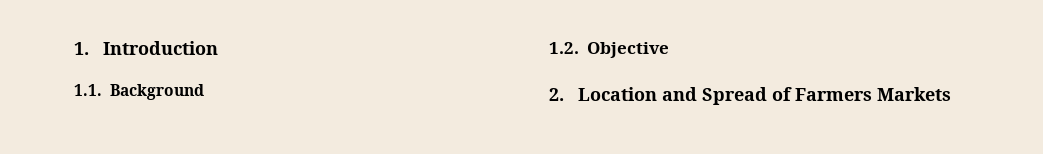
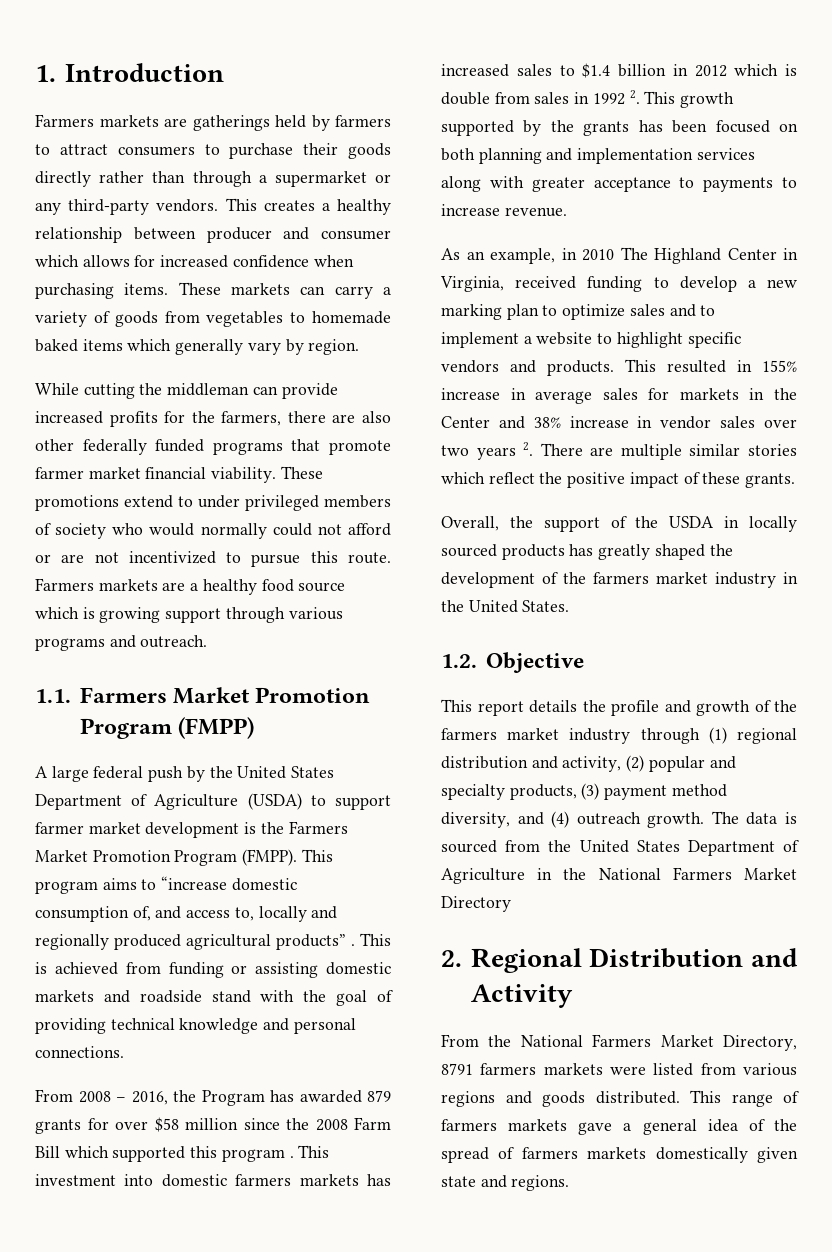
[74,84,204,100] [549,42,669,58] [549,87,951,105] 1.1. Background // 1.2. Objective // 2. Location and Spread of Farmers Markets -> [35,114,391,131] [35,143,391,159] [35,171,391,187] [35,198,391,215] [35,227,391,243] [35,255,354,268] [35,282,391,299] [35,311,391,327] [35,339,360,355] [35,383,338,399] [35,411,391,427] [35,439,391,455] [35,466,323,483] [35,495,391,511] [35,523,391,539] [35,551,391,567] [35,578,346,595] [35,607,343,623] [35,635,208,651] [35,687,371,704] [79,717,255,739] [35,766,335,782] [35,793,391,810] [35,821,348,838] [35,849,333,866] [35,876,297,894] [35,906,338,922] [35,933,391,950] [35,962,392,978] [35,990,393,1006] [35,1018,356,1034] [35,1046,124,1058] [35,1089,391,1106] [35,1117,391,1134] [35,1145,330,1162] [35,1174,391,1187] [441,63,797,78] [441,90,735,108] [441,120,798,136] [441,148,755,164] [441,176,797,192] [441,204,567,217] [441,247,798,264] [440,276,797,292] [441,304,716,320] [441,332,741,348] [441,359,797,376] [441,388,797,404] [441,416,797,429] [441,442,797,460] [441,472,796,488] [441,516,797,532] [441,544,733,560] [441,572,798,588] [441,600,570,613] [441,652,584,673] [441,699,797,716] [441,727,797,744] [441,755,736,772] [441,783,727,800] [441,811,797,828] [441,840,799,856] [441,867,797,884] [441,896,511,912] [441,948,798,973] [470,984,573,1008] [441,1034,797,1051] [441,1063,797,1076] [441,1090,799,1107] [441,1119,797,1135] [441,1147,798,1163] [441,1175,570,1191] Farmers markets are gatherings held by farmers to attract consumers to purchase their goods directly rather than through a supermarket or any third-party vendors. This creates a healthy relationship between producer and consumer which allows for increased confidence when purchasing items. These markets can carry a variety of goods from vegetables to homemade baked items which generally vary by region. // While cutting the middleman can provide increased profits for the farmers, there are also other federally funded programs that promote farmer market financial viability. These promotions extend to under privileged members of society who would normally could not afford or are not incentivized to pursue this route. Farmers markets are a healthy food source which is growing support through various programs and outreach. // 1.1. Farmers Market Promotion Program (FMPP) // A large federal push by the United States Department of Agriculture (USDA) to support farmer market development is the Farmers Market Promotion Program (FMPP). This program aims to “increase domestic consumption of, and access to, locally and regionally produced agricultural products” . This is achieved from funding or assisting domestic markets and roadside stand with the goal of providing technical knowledge and personal connections. // From 2008 – 2016, the Program has awarded 879 grants for over $58 million since the 2008 Farm Bill which supported this program . This investment into domestic farmers markets has increased sales to $1.4 billion in 2012 which is double from sales in 1992 2. This growth supported by the grants has been focused on both planning and implementation services along with greater acceptance to payments to increase revenue. // As an example, in 2010 The Highland Center in Virginia, received funding to develop a new marking plan to optimize sales and to implement a website to highlight specific vendors and products. This resulted in 155% increase in average sales for markets in the Center and 38% increase in vendor sales over two years 2. There are multiple similar stories which reflect the positive impact of these grants. // Overall, the support of the USDA in locally sourced products has greatly shaped the development of the farmers market industry in the United States. // 1.2. Objective // This report details the profile and growth of the farmers market industry through (1) regional distribution and activity, (2) popular and specialty products, (3) payment method diversity, and (4) outreach growth. The data is sourced from the United States Department of Agriculture in the National Farmers Market Directory // 2. Regional Distribution and Activity // From the National Farmers Market Directory, 8791 farmers markets were listed from various regions and goods distributed. This range of farmers markets gave a general idea of the spread of farmers markets domestically given state and regions.

